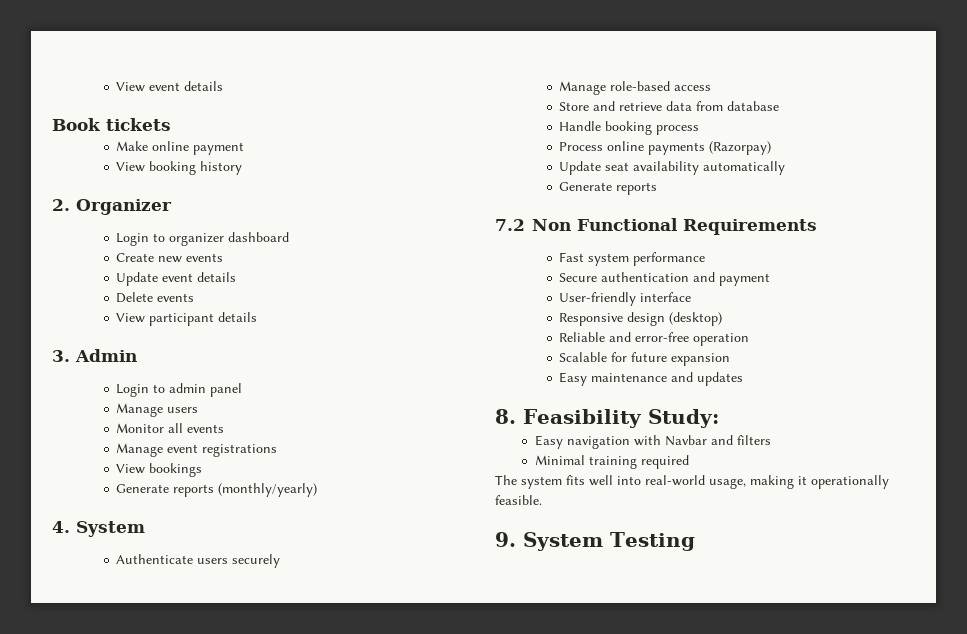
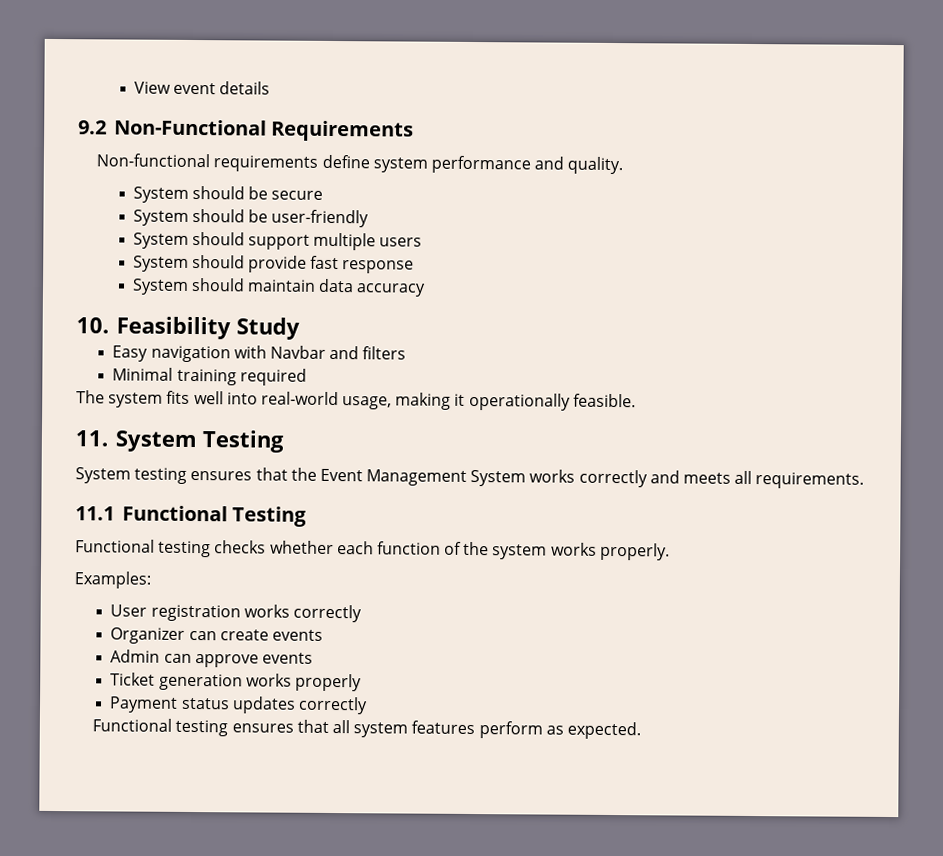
[52,118,171,131] [116,141,245,155] [116,161,243,175] [52,199,172,215] [116,232,290,246] [116,253,224,263] [116,272,237,286] [116,292,195,303] [116,312,258,326] [52,349,137,362] [116,383,243,397] [116,403,199,417] [116,423,225,433] [116,443,278,457] [116,463,203,477] [116,483,318,497] [52,521,145,537] [116,554,281,568] [559,81,712,95] [559,101,780,111] [559,121,700,135] [559,141,772,155] [559,161,786,175] [559,182,658,195] [495,218,817,235] [559,252,706,266] [559,272,771,286] [559,292,692,306] [559,312,723,326] [559,332,750,346] [559,352,731,366] [559,372,744,386] [495,409,719,428] Book tickets // Make online payment // View booking history // 2. Organizer // Login to organizer dashboard // Create new events // Update event details // Delete events // View participant details // 3. Admin // Login to admin panel // Manage users // Monitor all events // Manage event registrations // View bookings // Generate reports (monthly/yearly) // 4. System // Authenticate users securely // Manage role-based access // Store and retrieve data from database // Handle booking process // Process online payments (Razorpay) // Update seat availability automatically // Generate reports // 7.2 Non Functional Requirements // Fast system performance // Secure authentication and payment // User-friendly interface // Responsive design (desktop) // Reliable and error-free operation // Scalable for future expansion // Easy maintenance and updates // 8. Feasibility Study: -> [78,119,415,142] [96,153,624,175] [132,185,324,203] [132,208,370,228] [132,231,423,251] [132,254,415,274] [131,277,427,297] [76,316,300,340] 9.2 Non-Functional Requirements // Non-functional requirements define system performance and quality. // System should be secure // System should be user-friendly // System should support multiple users // System should provide fast response // System should maintain data accuracy // 10. Feasibility Study
[495,532,516,547] 9. -> [75,430,108,447] 11.
(695, 541) none -> [75,467,865,489] [75,505,308,527] [75,539,670,561] [74,571,151,589] [110,604,362,623] [110,627,323,644] [110,649,313,668] [110,672,362,692] [109,696,368,715] [92,718,641,740] // System testing ensures that the Event Management System works correctly and meets all requirements. // 11.1 Functional Testing // Functional testing checks whether each function of the system works properly. // Examples: // User registration works correctly // Organizer can create events // Admin can approve events // Ticket generation works properly // Payment status updates correctly // Functional testing ensures that all system features perform as expected.

